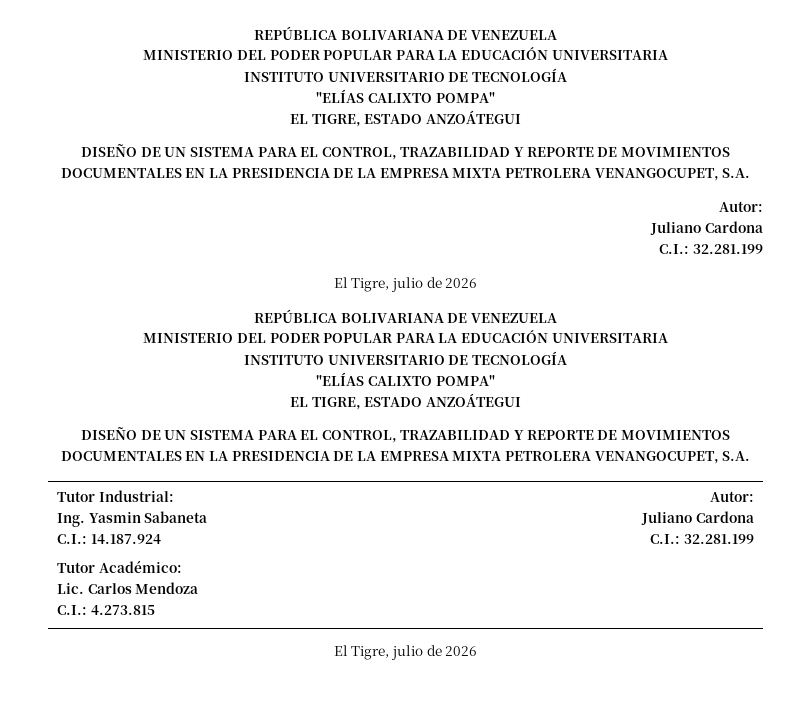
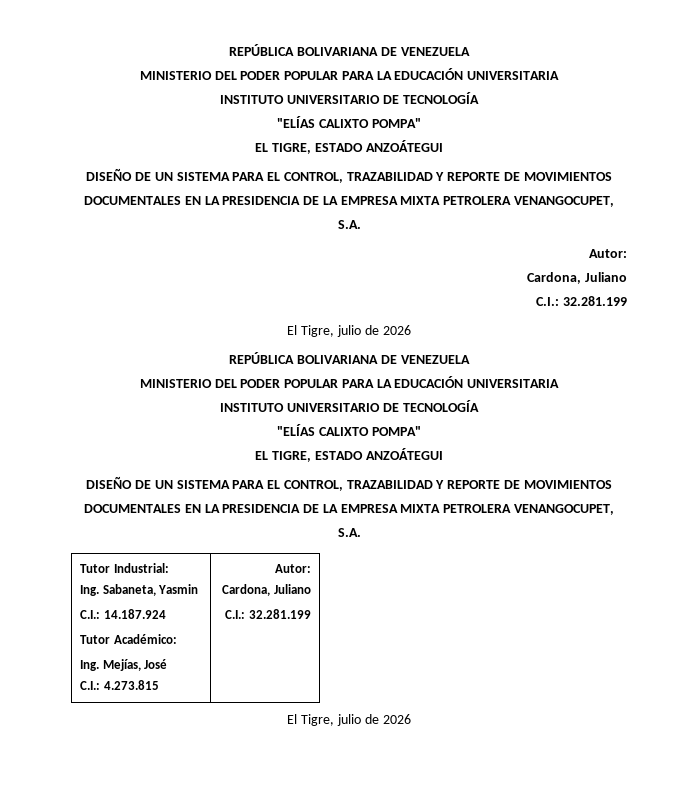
[650,221,763,235] Juliano Cardona -> [527,272,627,284] Cardona, Juliano
(85, 520) none -> [102,584,156,596] Sabaneta,
[144,511,208,523] Sabaneta -> (199, 589) none
[56,582,199,594] Lic. Carlos Mendoza -> [80,659,168,671] Ing. Mejías, José
[641,511,755,525] Juliano Cardona -> [222,584,311,596] Cardona, Juliano

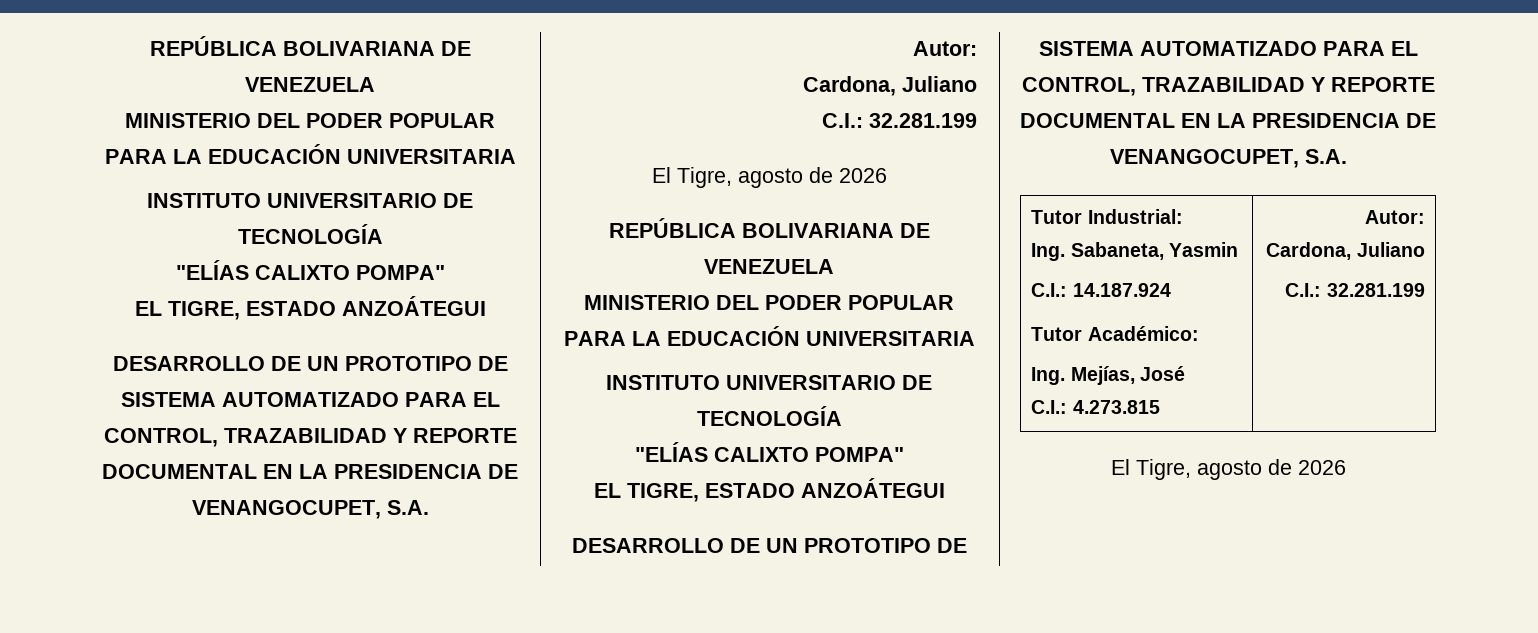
[86,168,612,183] [83,196,512,205] DISEÑO DE UN SISTEMA PARA EL CONTROL, TRAZABILIDAD Y REPORTE DE MOVIMIENTOS DOCUMENTALES EN LA PRESIDENCIA DE LA EMPRESA MIXTA PETROLERA -> [112,356,508,371] [120,392,500,407] [103,428,517,447] [102,464,518,479] DESARROLLO DE UN PROTOTIPO DE SISTEMA AUTOMATIZADO PARA EL CONTROL, TRAZABILIDAD Y REPORTE DOCUMENTAL EN LA PRESIDENCIA DE
[337,325,361,337] julio -> [737,168,803,188] agosto
[86,476,612,491] [83,504,512,513] DISEÑO DE UN SISTEMA PARA EL CONTROL, TRAZABILIDAD Y REPORTE DE MOVIMIENTOS DOCUMENTALES EN LA PRESIDENCIA DE LA EMPRESA MIXTA PETROLERA -> [571,538,967,553] [1038,41,1418,56] [1021,77,1435,96] [1020,113,1436,128] DESARROLLO DE UN PROTOTIPO DE SISTEMA AUTOMATIZADO PARA EL CONTROL, TRAZABILIDAD Y REPORTE DOCUMENTAL EN LA PRESIDENCIA DE
[337,714,361,726] julio -> [1196,460,1262,480] agosto

